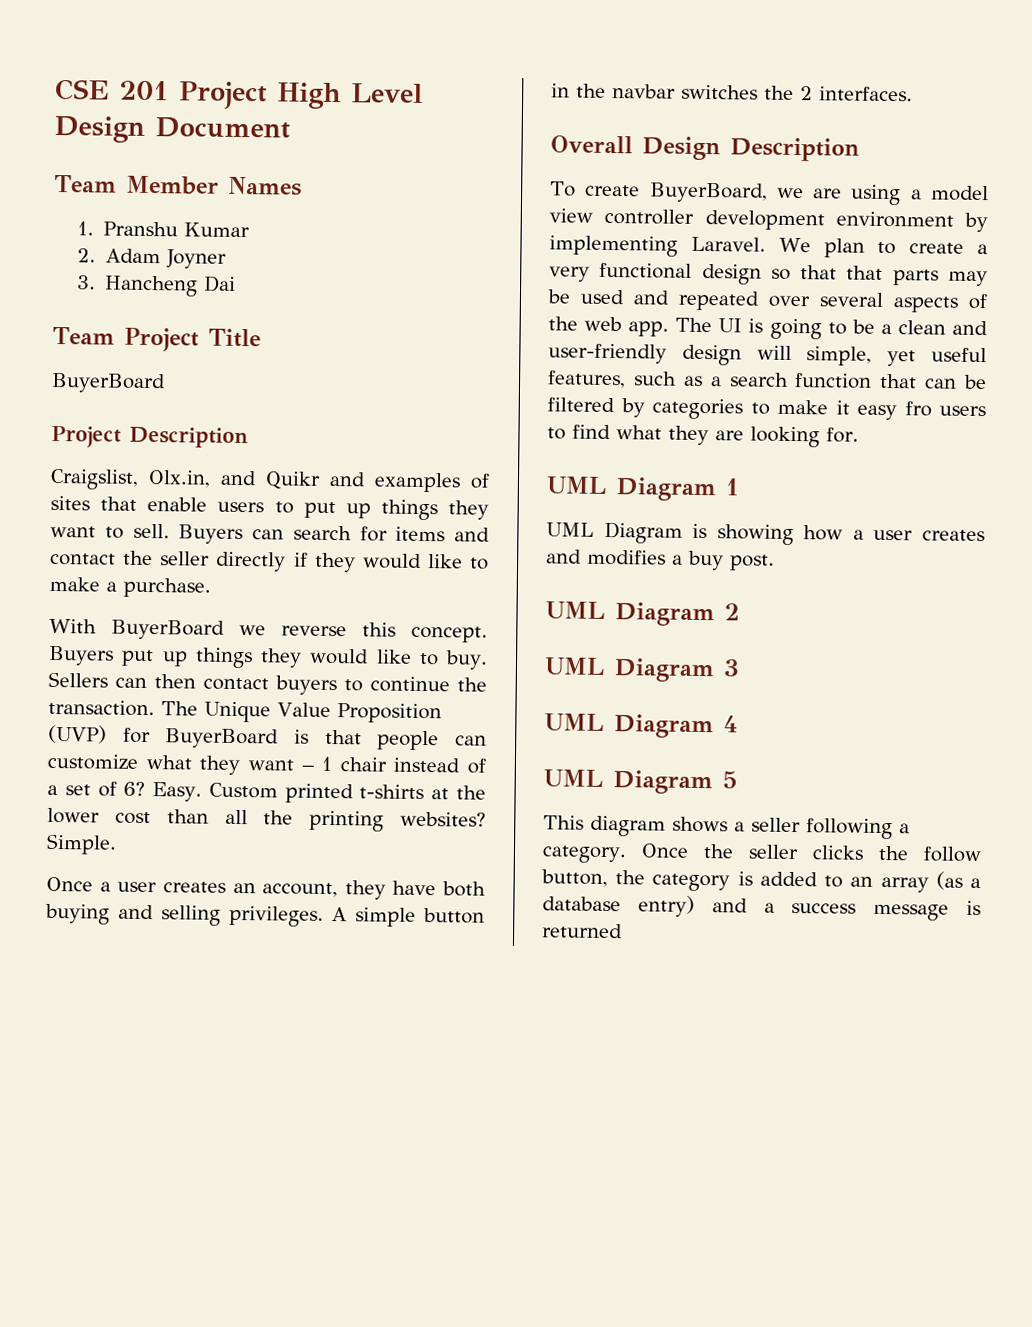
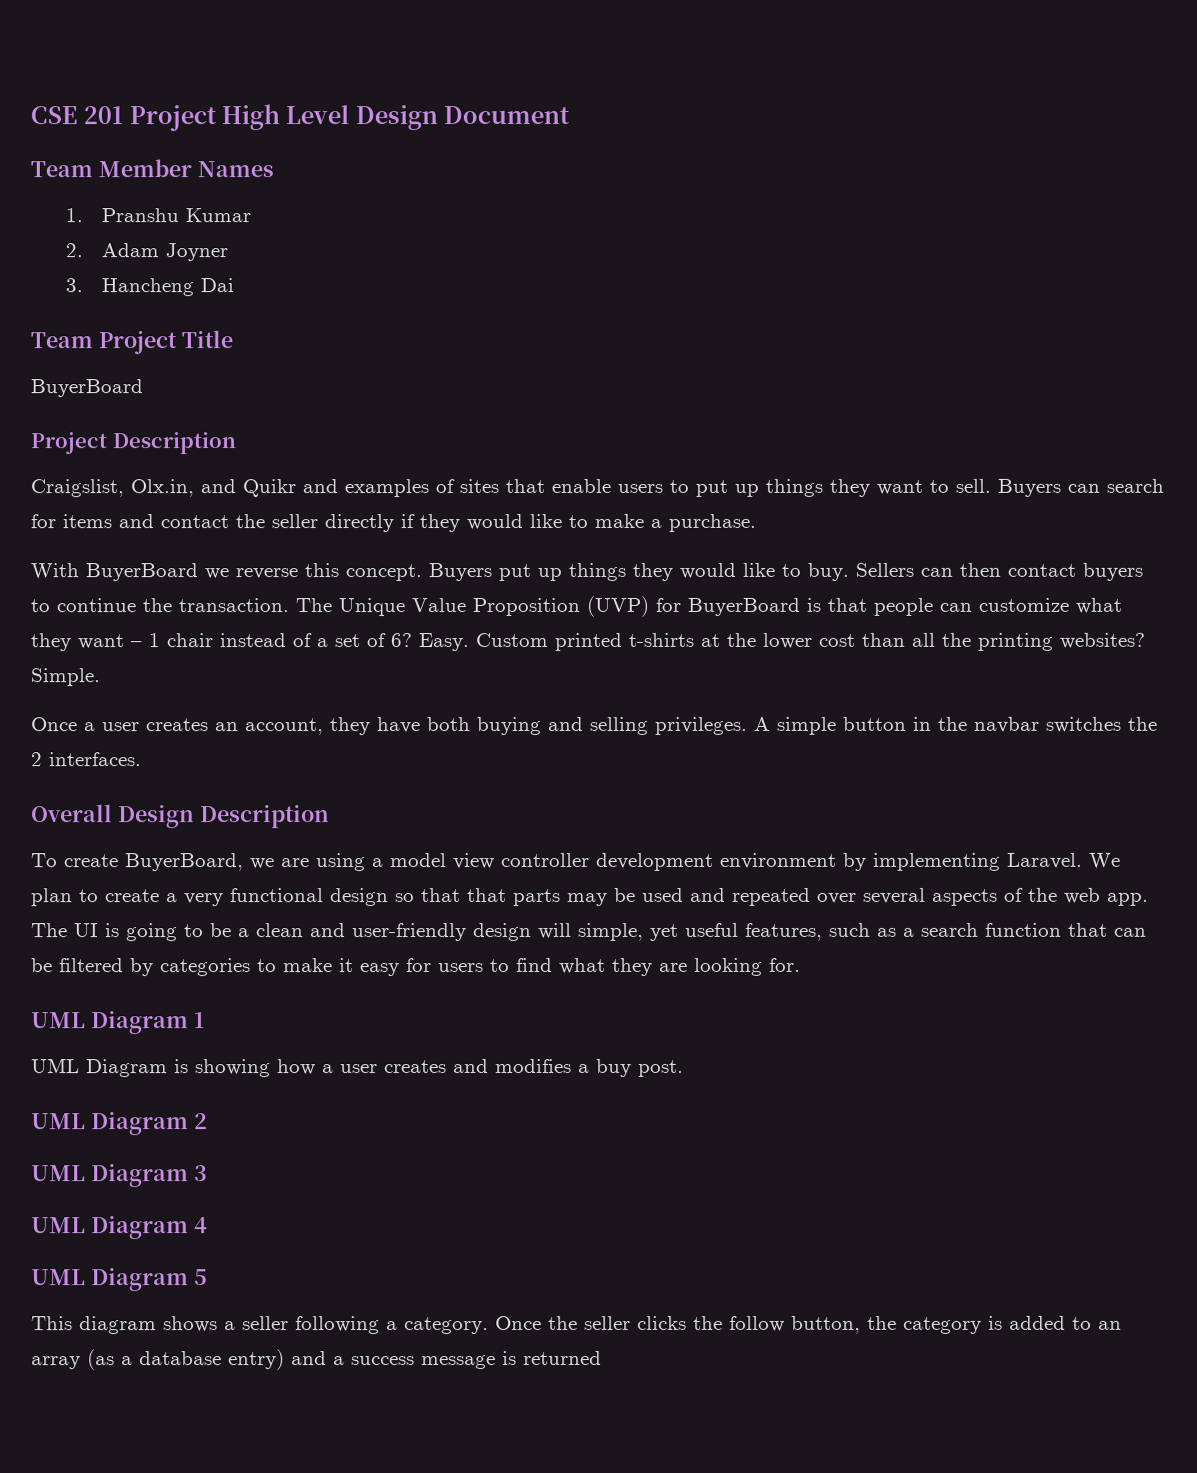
[904,401,932,417] fro -> [406,958,432,973] for

